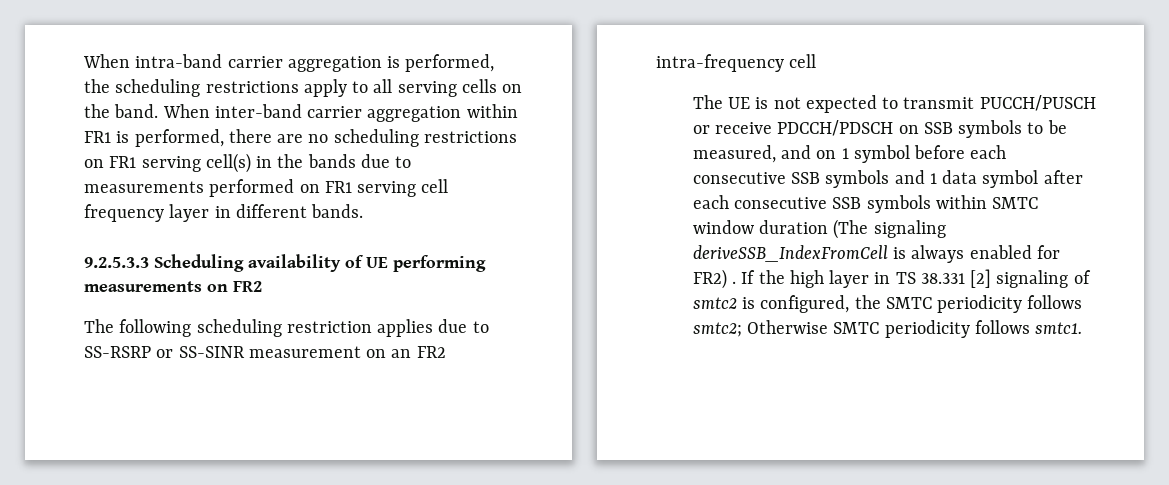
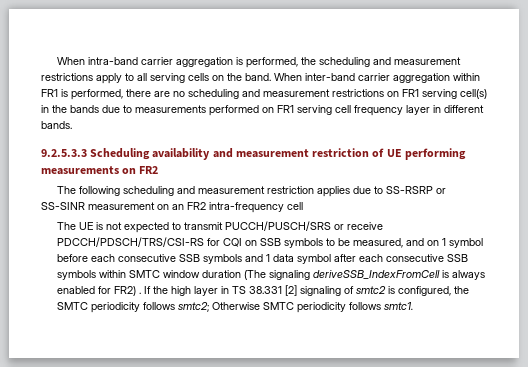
(201, 88) none -> [372,57,461,65] and measurement
(419, 138) none -> [242,89,330,97] and measurement
(341, 263) none -> [212,148,370,158] and measurement restriction
(282, 328) none -> [176,186,265,194] and measurement
[979,95,1096,111] PUCCH/PUSCH -> [224,221,331,231] PUCCH/PUSCH/SRS
[777,120,894,136] PDCCH/PDSCH -> [56,237,242,247] PDCCH/PDSCH/TRS/CSI-RS for CQI

